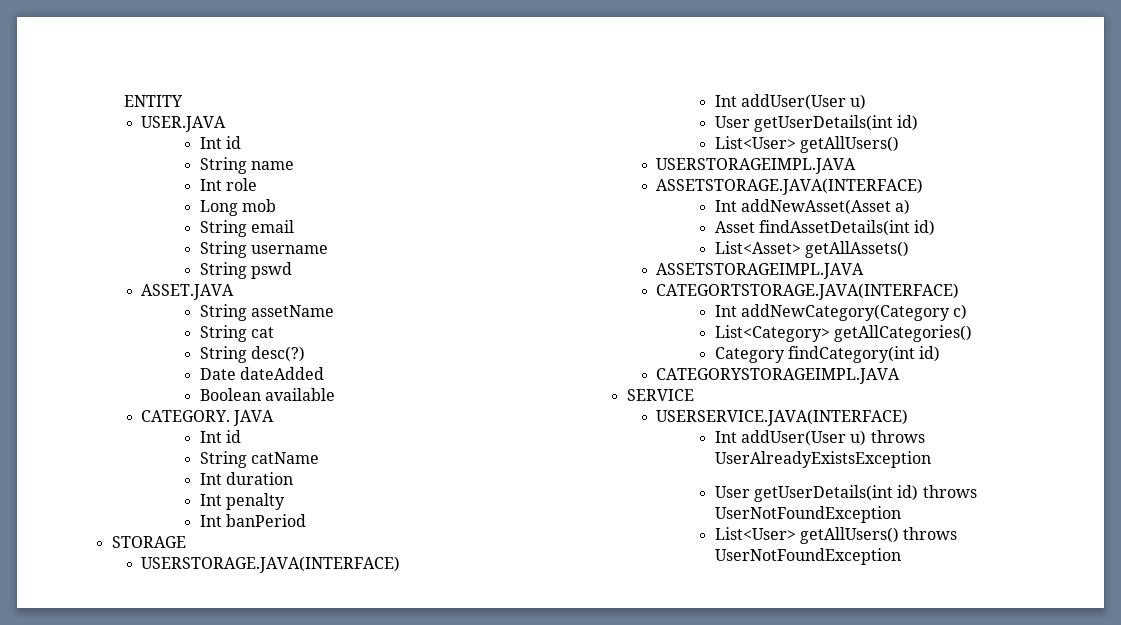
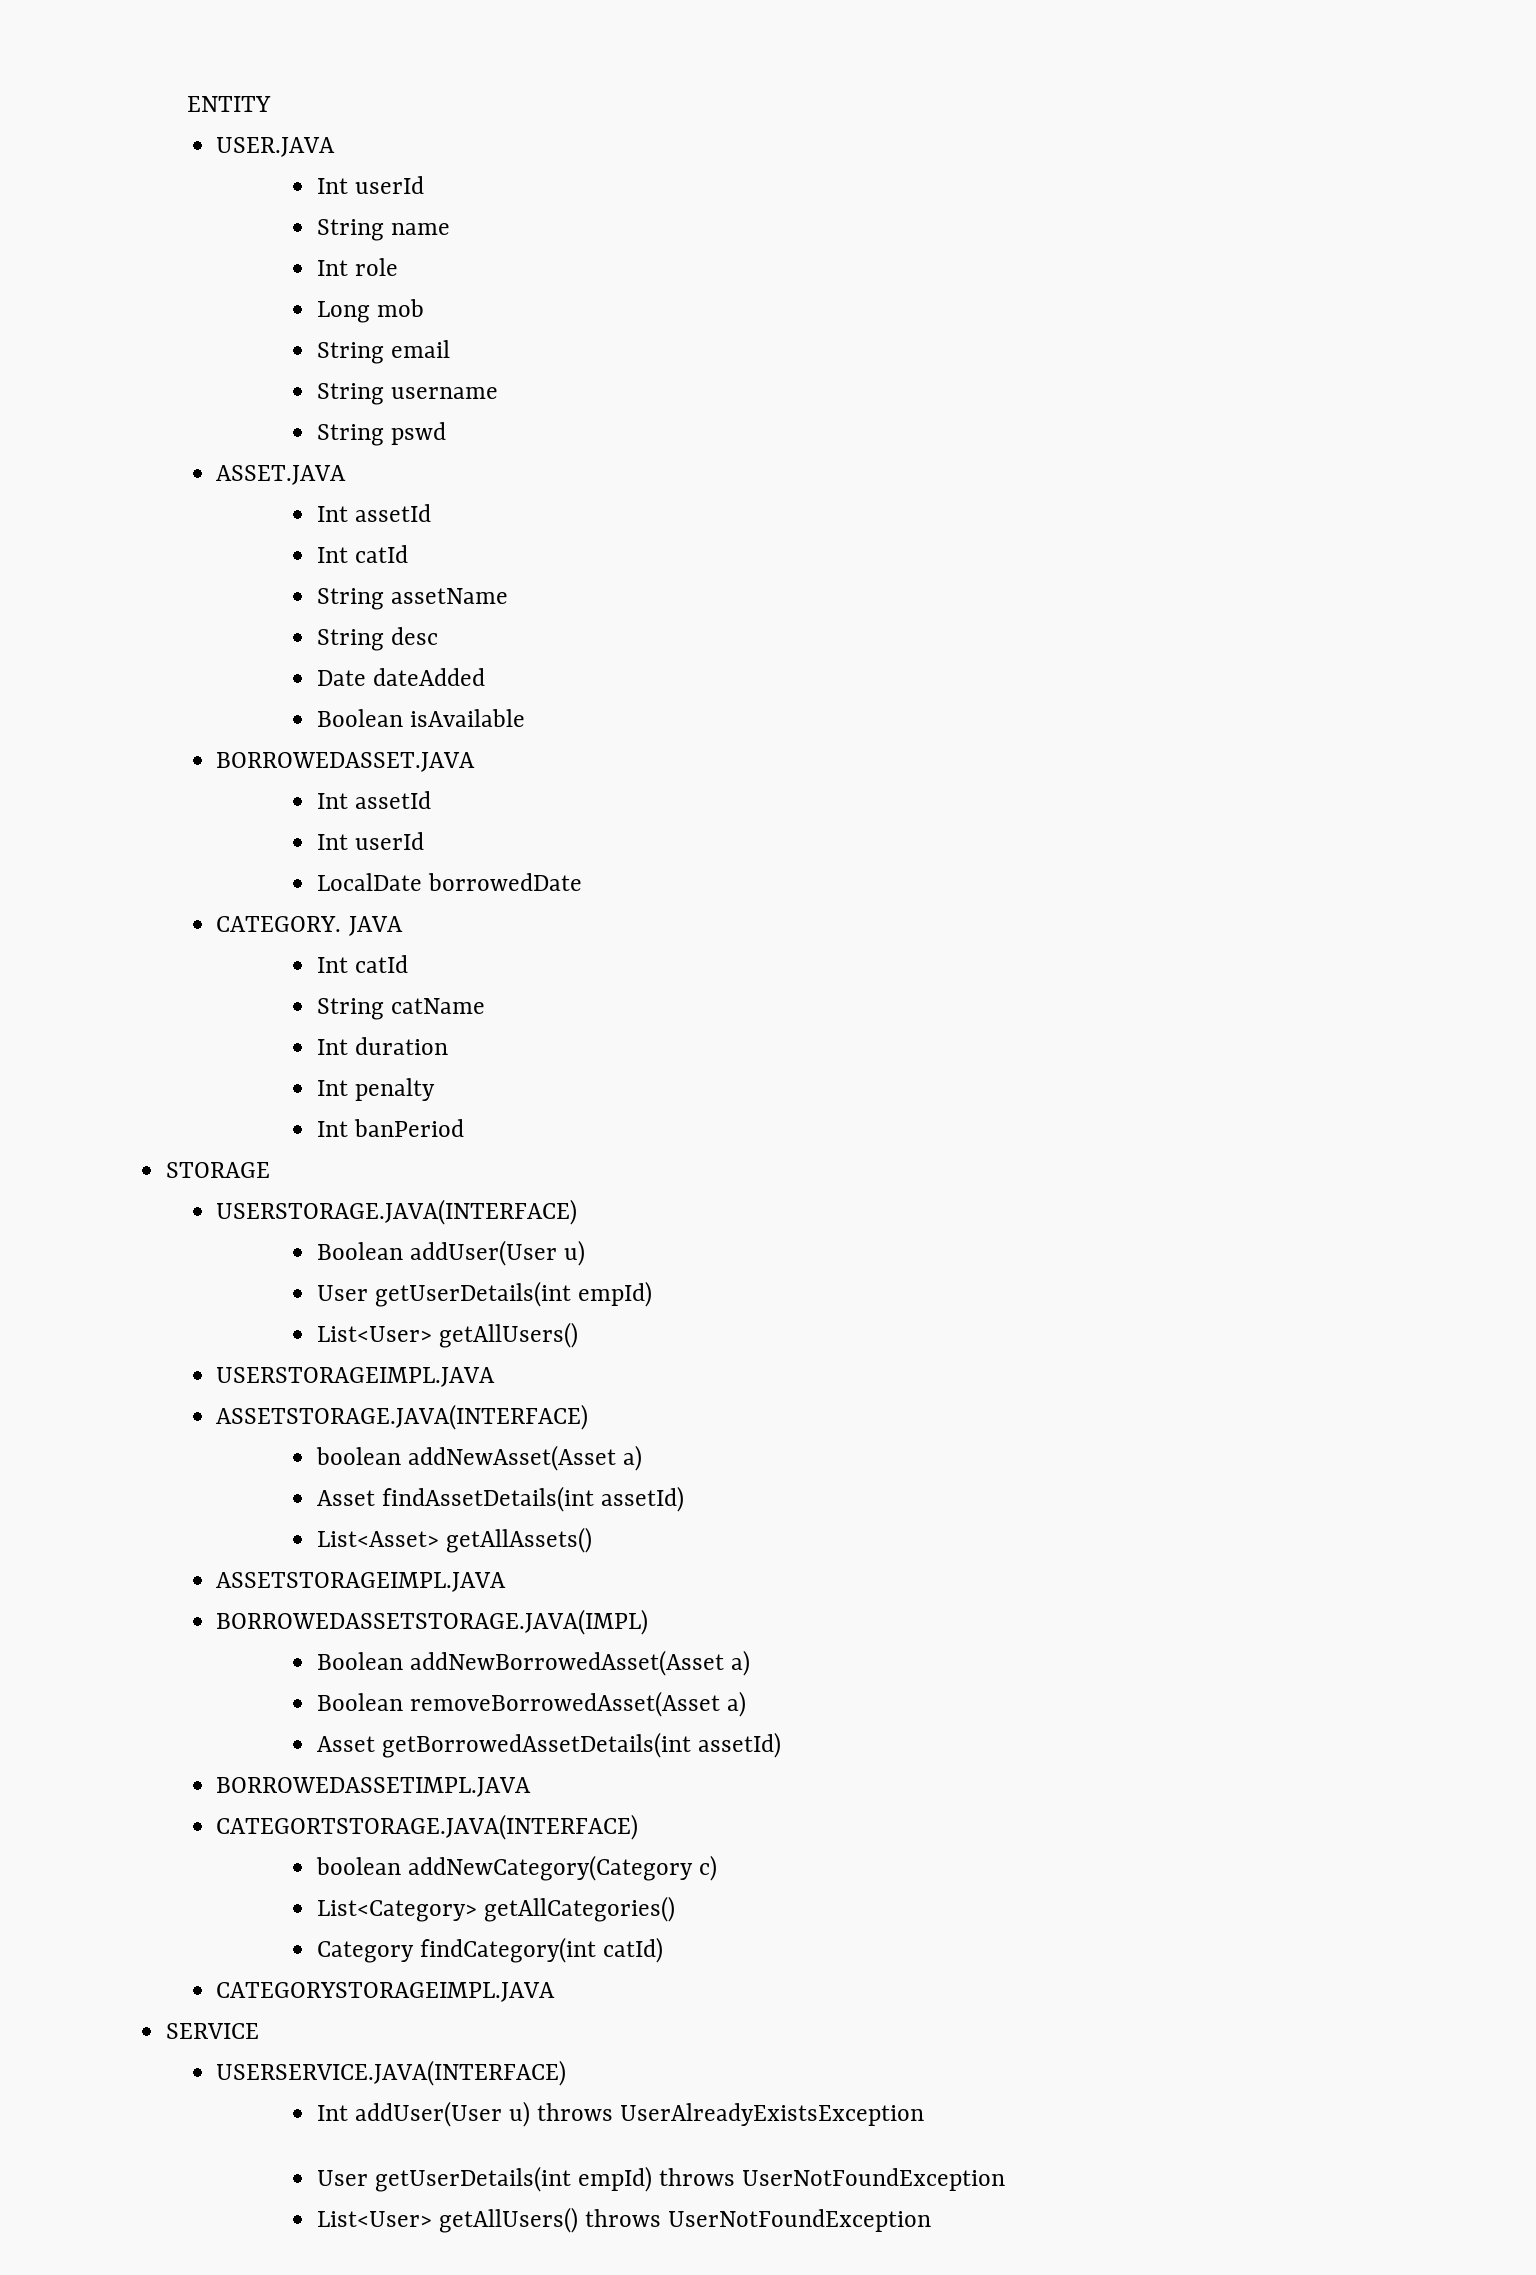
[225,136,241,149] id -> [354,176,424,194] userId
(235, 292) none -> [316,504,431,522] [316,545,408,563] // Int assetId // Int catId
[250,327,274,338] [199,346,305,363] cat // String desc(?) -> [390,627,438,645] desc
[264,388,335,401] available -> [409,709,525,727] [216,752,476,772] [316,791,431,809] [316,832,424,850] [316,873,582,891] isAvailable // BORROWEDASSET.JAVA // Int assetId // Int userId // LocalDate borrowedDate
[225,430,241,443] id -> [354,955,408,973] catId
[714,95,737,107] Int -> [316,1242,403,1260] Boolean
[897,115,919,131] id) -> [577,1281,652,1307] empId)
[714,200,737,212] Int -> [315,1447,401,1465] boolean
[914,220,936,236] id) -> [600,1486,684,1512] assetId)
(865, 271) none -> [216,1609,649,1635] [316,1650,750,1676] [316,1691,746,1717] [316,1732,781,1758] [216,1777,532,1797] // BORROWEDASSETSTORAGE.JAVA(IMPL) // Boolean addNewBorrowedAsset(Asset a) // Boolean removeBorrowedAsset(Asset a) // Asset getBorrowedAssetDetails(int assetId) // BORROWEDASSETIMPL.JAVA
[714,305,737,317] Int -> [315,1857,401,1875] boolean
[919,346,941,362] id) -> [602,1937,663,1963] catId)
[897,485,919,501] id) -> [577,2166,652,2192] empId)

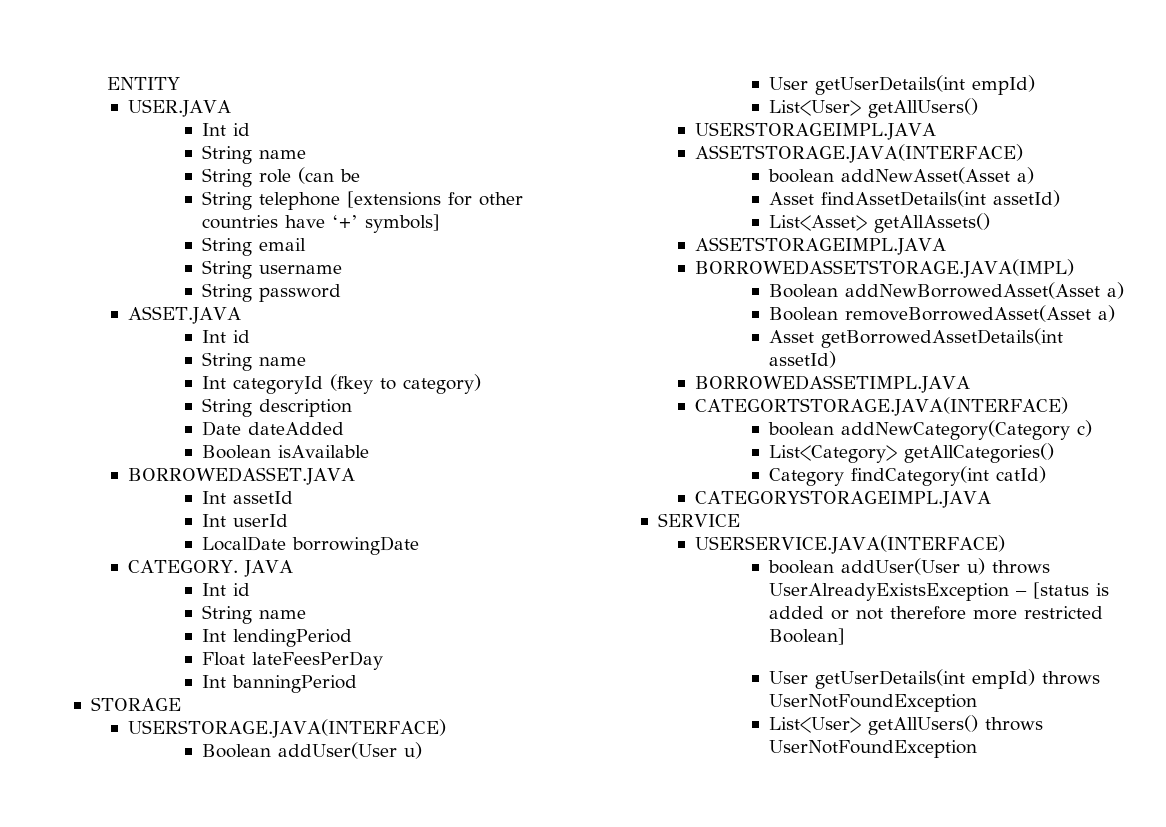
[354,176,424,194] [316,219,450,241] [316,260,348,276] userId // String name // Int -> [232,123,250,136] [201,145,306,164] [201,168,252,187] id // String name // String
[316,299,424,323] // Long mob -> [297,167,360,184] [201,191,523,210] [201,214,440,233] (can be // String telephone [extensions for other countries have ‘+’ symbols]
[390,422,446,445] pswd -> [258,284,341,302] password
[354,504,431,522] [316,545,408,563] [316,588,508,610] [316,627,438,651] assetId // Int catId // String assetName // String desc -> [232,330,250,343] [201,352,306,371] [201,374,481,394] [201,398,352,417] id // String name // Int categoryId (fkey to category) // String description
[427,873,582,891] borrowedDate -> [291,536,419,555] borrowingDate
[354,955,408,973] [316,998,485,1020] [316,1037,448,1055] [316,1078,435,1101] [316,1119,464,1137] catId // String catName // Int duration // Int penalty // Int banPeriod -> [232,583,250,596] [201,605,306,624] [201,629,352,647] [201,651,383,670] [201,675,357,693] id // String name // Int lendingPeriod // Float lateFeesPerDay // Int banningPeriod
[316,2105,348,2121] Int -> [767,560,834,574] boolean
(925, 2114) none -> [1015,582,1109,599] [768,606,1103,620] [768,628,845,645] – [status is added or not therefore more restricted Boolean]

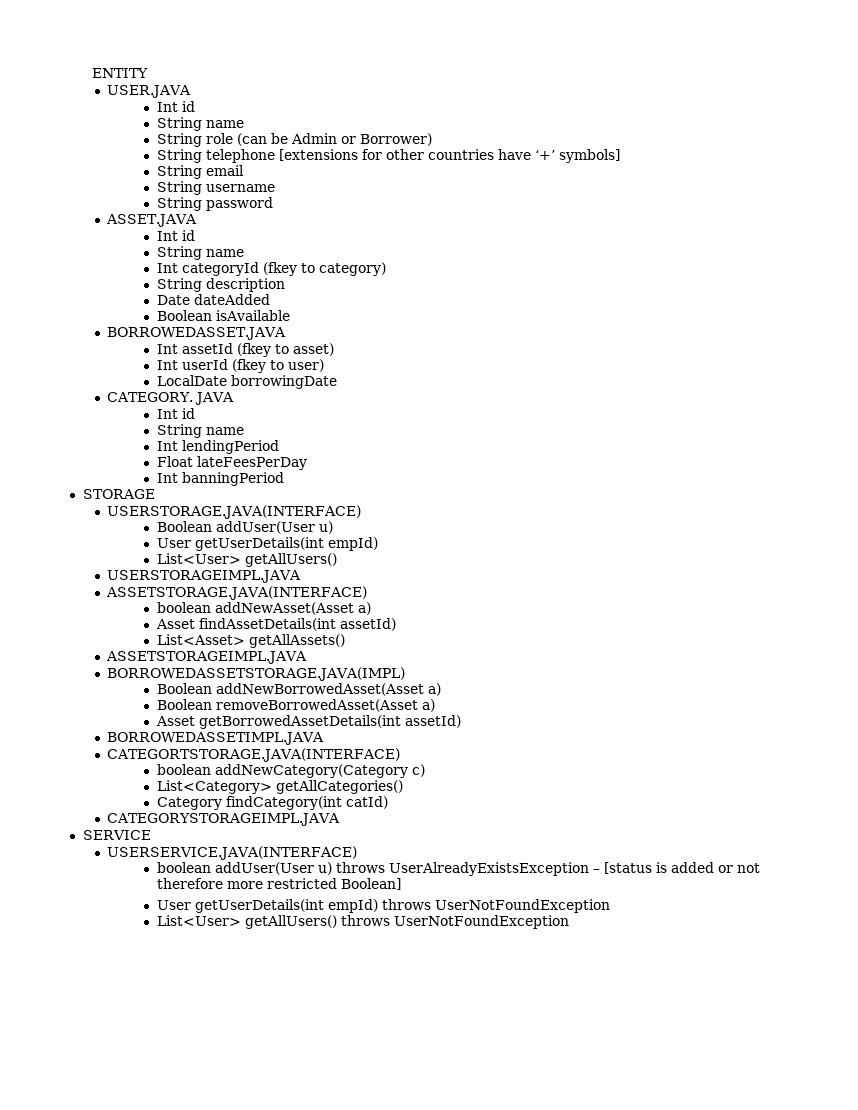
(360, 175) none -> [290,133,432,146] Admin or Borrower)
(293, 497) none -> [236,343,334,357] (fkey to asset)
(288, 520) none -> [231,359,324,373] (fkey to user)

